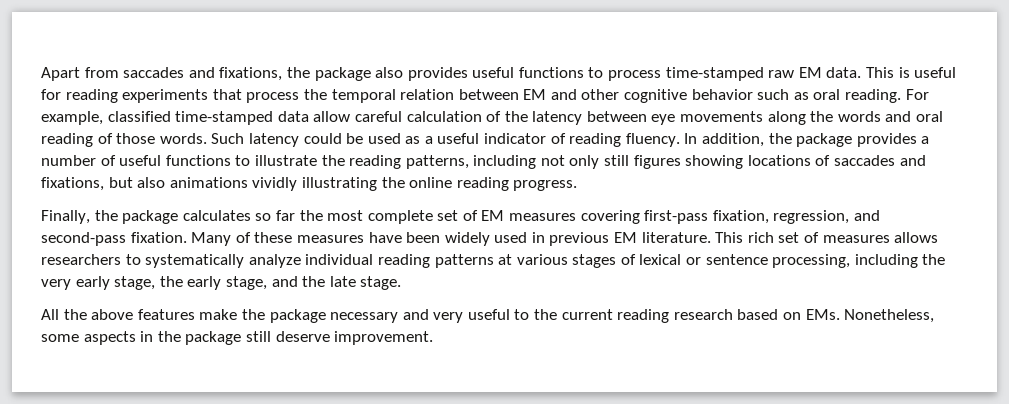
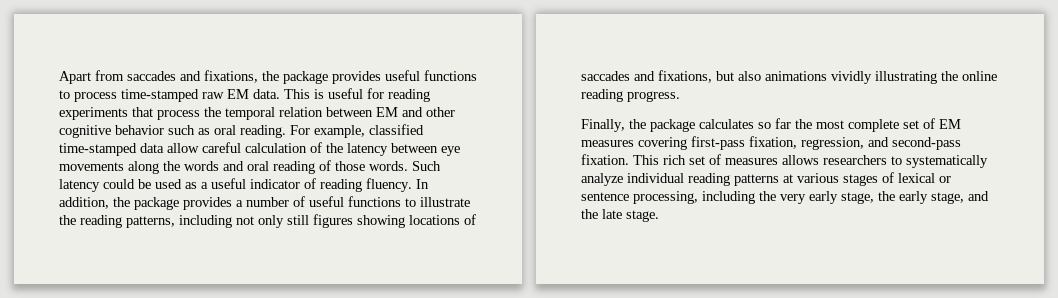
[375,67,404,78] also -> (328, 77) none
[191,232,711,246] Many of these measures have been widely used in previous EM literature. -> (629, 159) none
[41,309,935,323] [41,331,434,345] // All the above features make the package necessary and very useful to the current reading research based on EMs. Nonetheless, some aspects in the package still deserve improvement. -> (659, 216) none

